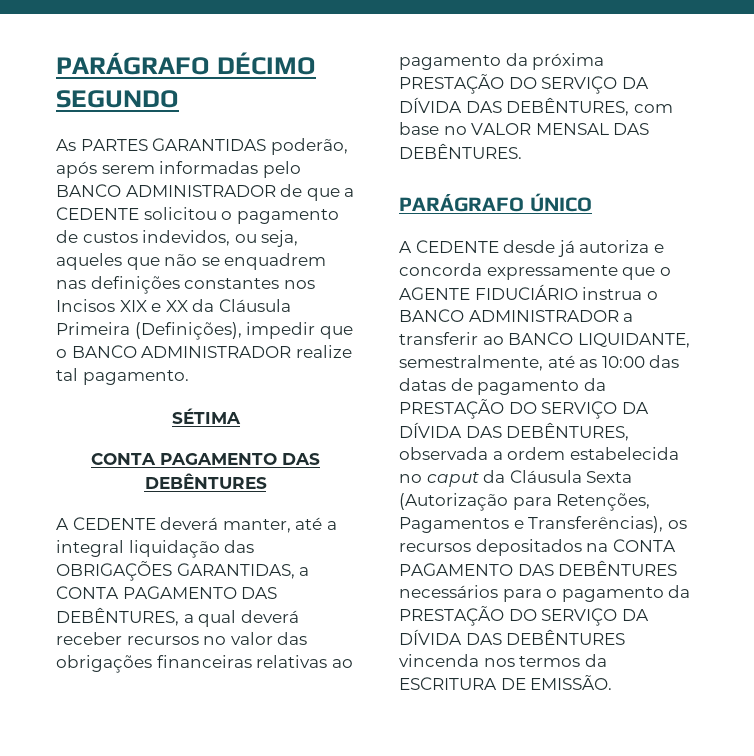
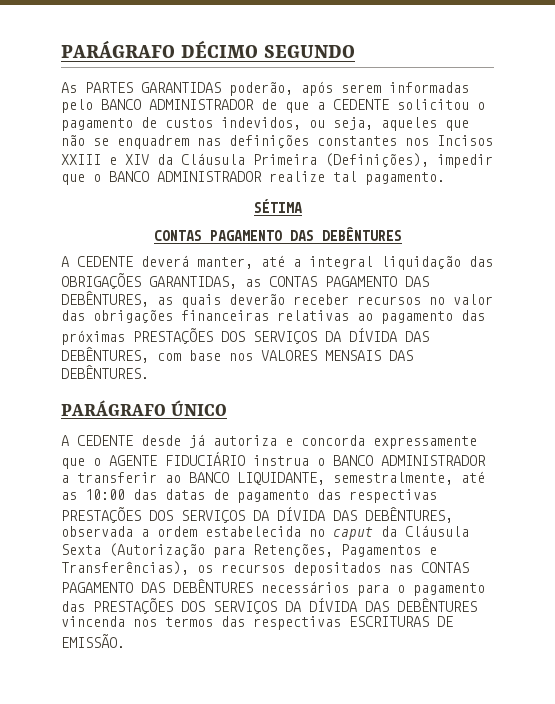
[119,300,188,312] XIX e XX -> [61,154,149,165] XXIII e XIV
[91,453,157,465] CONTA -> [153,230,202,241] CONTAS
[299,567,310,576] [56,586,119,599] a CONTA -> [245,276,317,287] as CONTAS
[183,610,299,627] a qual deverá -> [157,294,285,308] as quais deverão
[505,53,605,70] [399,74,618,94] da próxima PRESTAÇÃO DO SERVIÇO -> [461,310,485,321] [61,328,317,345] das próximas PRESTAÇÕES DOS SERVIÇOS
[443,123,609,135] no VALOR MENSAL -> [229,350,381,361] nos VALORES MENSAIS
[583,378,606,391] [399,399,618,419] da PRESTAÇÃO DO SERVIÇO -> [317,489,437,503] [61,507,245,523] das respectivas PRESTAÇÕES DOS SERVIÇOS
[586,539,676,552] na CONTA -> [389,562,469,573] nas CONTAS
[668,585,691,598] [399,606,618,626] da PRESTAÇÃO DO SERVIÇO -> [61,598,277,614] das PRESTAÇÕES DOS SERVIÇOS
[584,654,607,667] [399,677,497,690] da ESCRITURA -> [221,616,429,630] das respectivas ESCRITURAS

